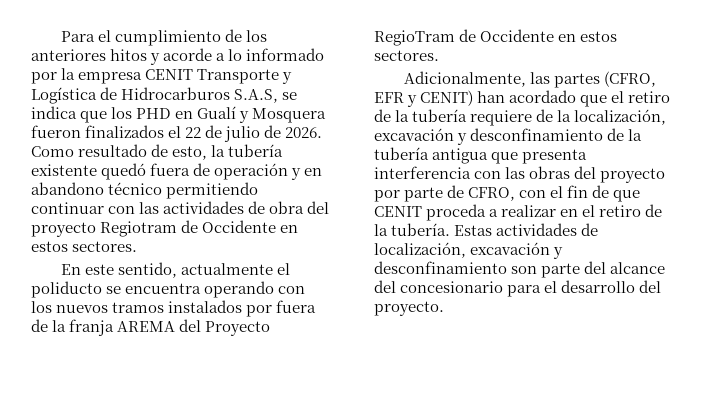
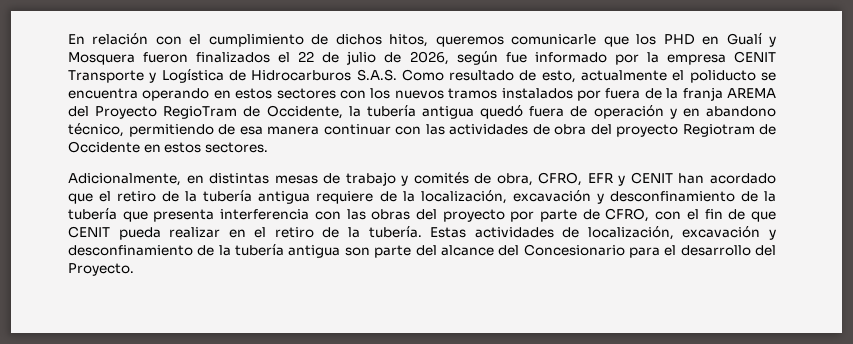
[60,29,267,46] [31,48,325,65] [31,68,293,84] [31,87,298,104] [31,106,77,119] Para el cumplimiento de los anteriores hitos y acorde a lo informado por la empresa CENIT Transporte y Logística de Hidrocarburos S.A.S, se indica -> [68,33,597,47] En relación con el cumplimiento de dichos hitos, queremos comunicarle
[285,127,323,138] [31,144,284,160] [31,164,97,176] 2026. Como resultado de esto, la tubería existente -> [409,51,777,65] [68,69,776,83] [68,87,776,101] [68,105,475,119] 2026, según fue informado por la empresa CENIT Transporte y Logística de Hidrocarburos S.A.S. Como resultado de esto, actualmente el poliducto se encuentra operando en estos sectores con los nuevos tramos instalados por fuera de la franja AREMA del Proyecto RegioTram de Occidente, la tubería antigua
[108,182,259,199] técnico permitiendo -> [68,123,319,137] técnico, permitiendo de esa manera
[60,262,290,278] [31,281,306,298] [31,300,317,317] [31,319,271,336] [374,29,618,46] [374,50,439,61] [403,71,656,88] En este sentido, actualmente el poliducto se encuentra operando con los nuevos tramos instalados por fuera de la franja AREMA del Proyecto RegioTram de Occidente en estos sectores. // Adicionalmente, las partes (CFRO, -> [68,172,583,186] Adicionalmente, en distintas mesas de trabajo y comités de obra, CFRO,
[420,90,474,106] CENIT) -> [630,172,673,184] CENIT
(468, 115) none -> [258,191,311,204] antigua
[432,148,489,164] antigua -> (117, 214) none
[426,204,499,221] proceda a -> [118,227,161,240] pueda
(507, 267) none -> [197,244,341,258] de la tubería antigua
[400,281,504,293] concesionario -> [523,244,625,256] Concesionario
[374,301,444,316] proyecto. -> [68,263,134,276] Proyecto.

